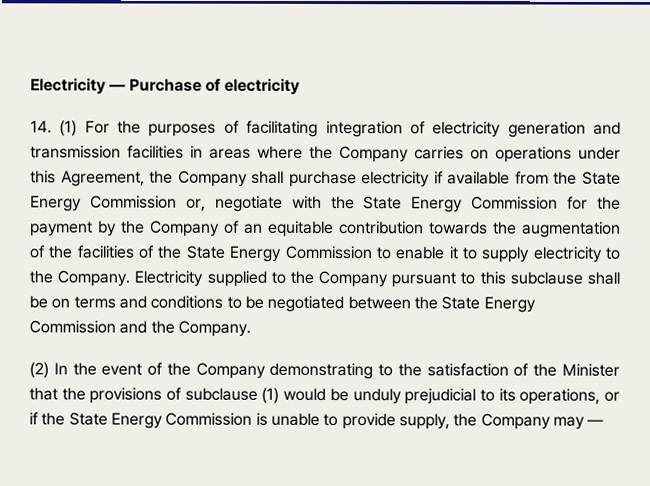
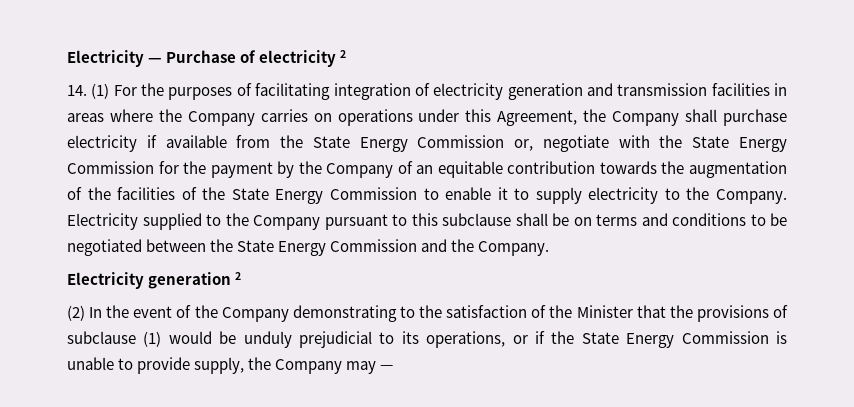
(301, 86) none -> [340,50,347,58] 2
(251, 328) none -> [67,272,242,289] // Electricity generation 2

